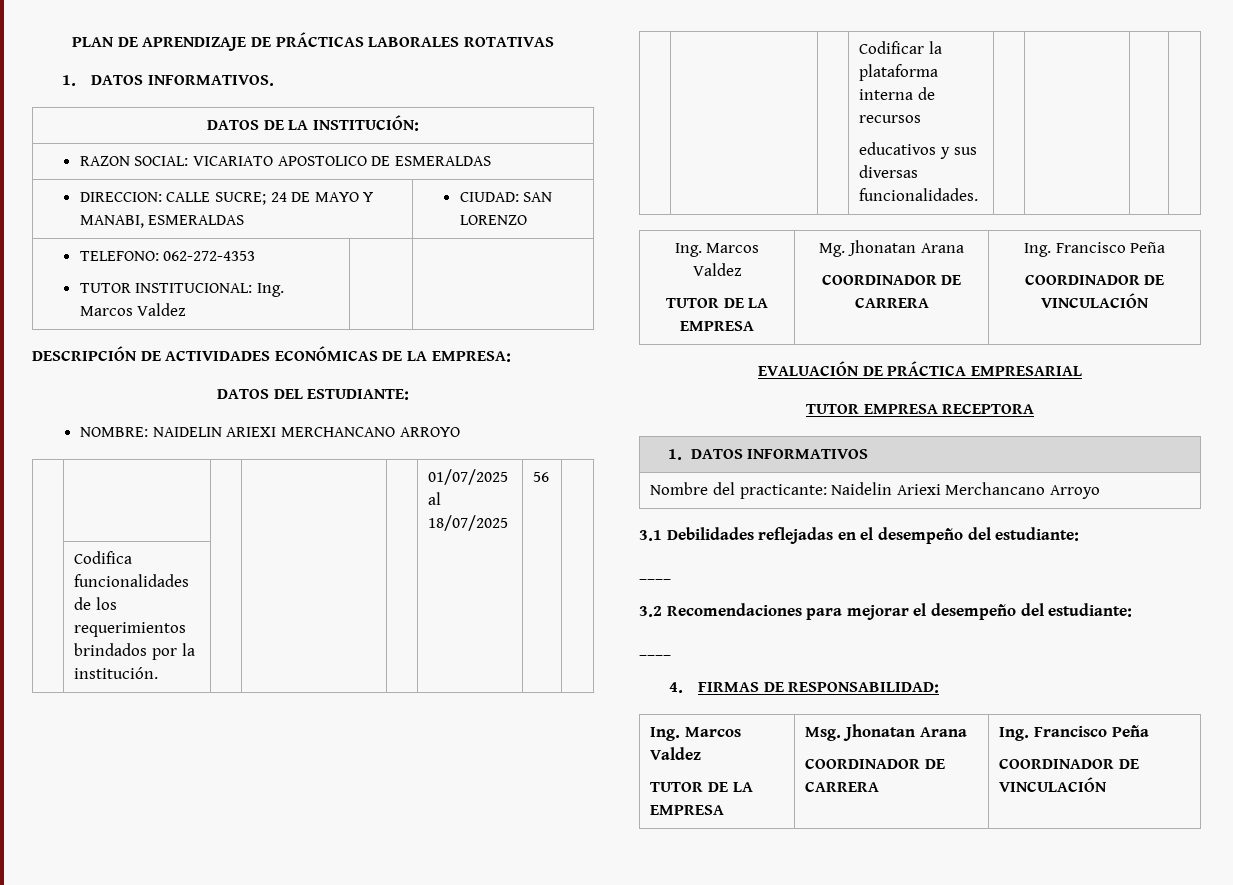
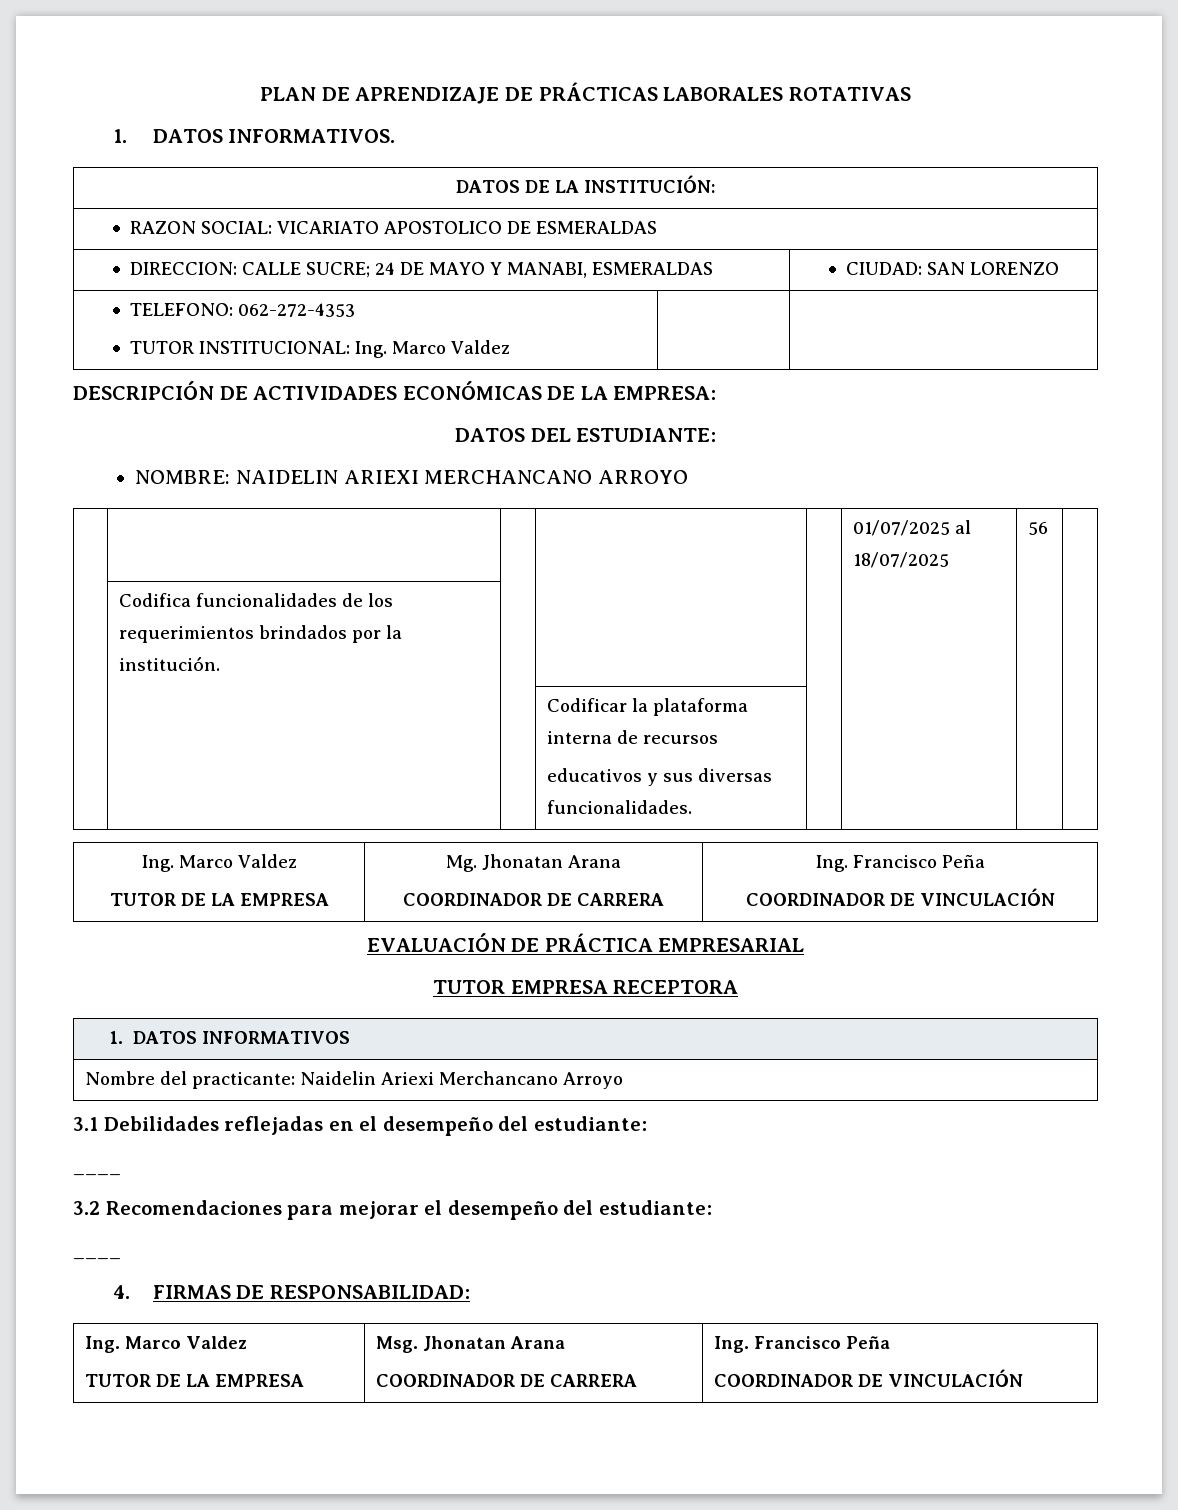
[79,306,133,316] Marcos -> [391,341,446,354] Marco
[706,243,760,253] Marcos -> [178,855,233,868] Marco
[684,727,741,737] Marcos -> [125,1336,182,1349] Marco

